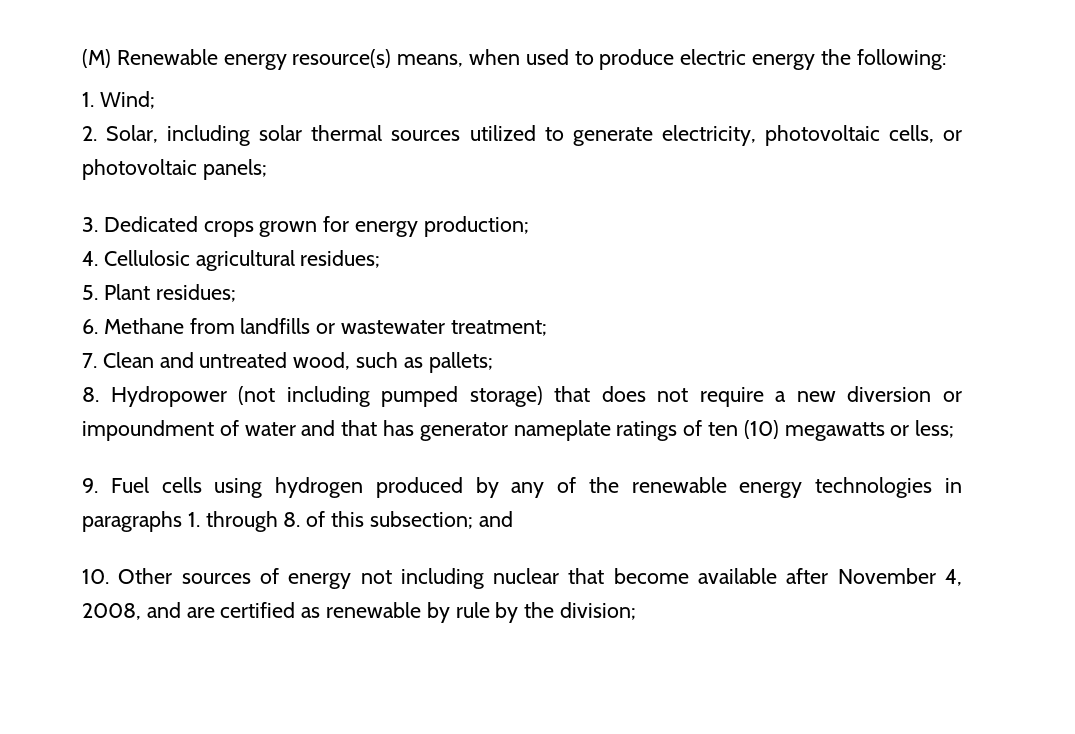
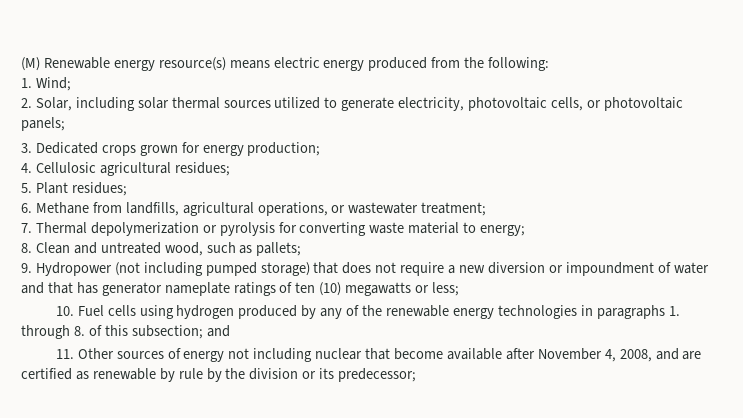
[397,49,816,70] means, when used to produce electric energy -> [229,57,461,71] means electric energy produced from
[240,318,311,334] landfills -> [125,202,328,216] landfills, agricultural operations,
(97, 360) none -> [35,222,526,236] [21,243,32,253] Thermal depolymerization or pyrolysis for converting waste material to energy; // 8.
[82,387,99,402] 8. -> [21,263,32,273] 9.
[82,478,98,493] 9. -> [55,306,74,316] 10.
[82,569,109,584] 10. -> [55,349,74,359] 11.
[560,602,637,620] division; -> [249,368,417,382] division or its predecessor;

